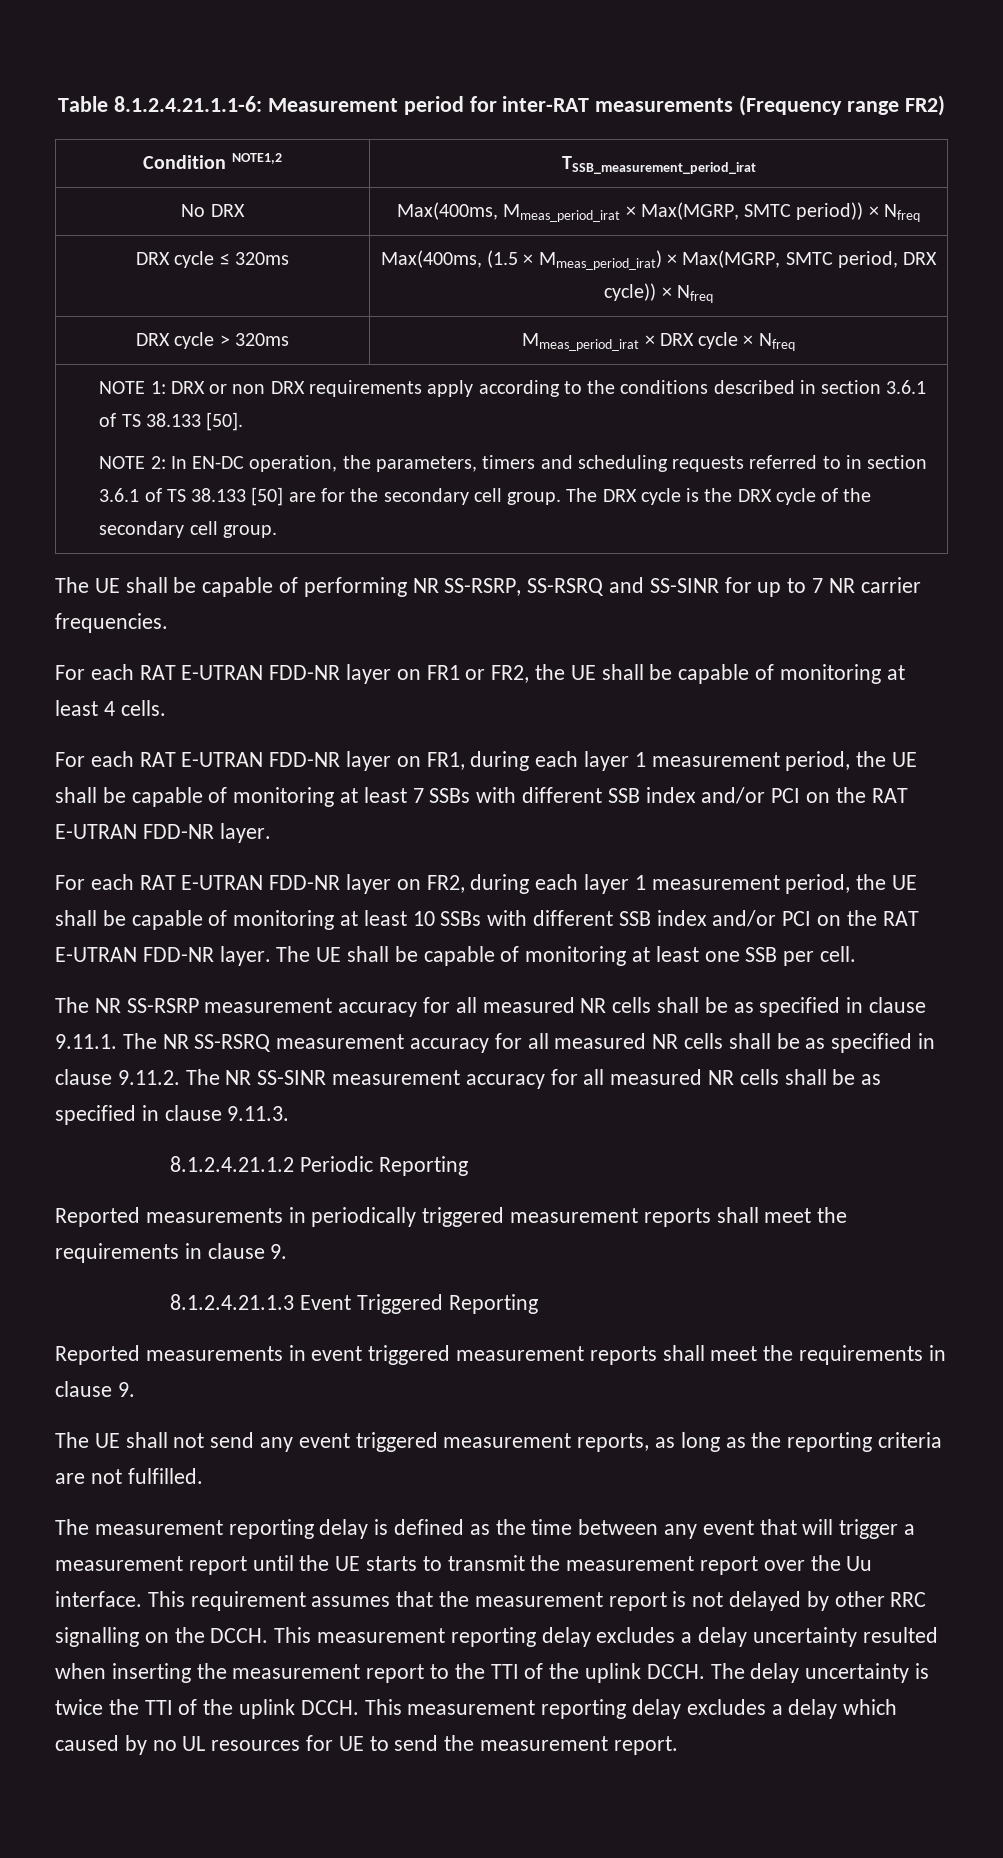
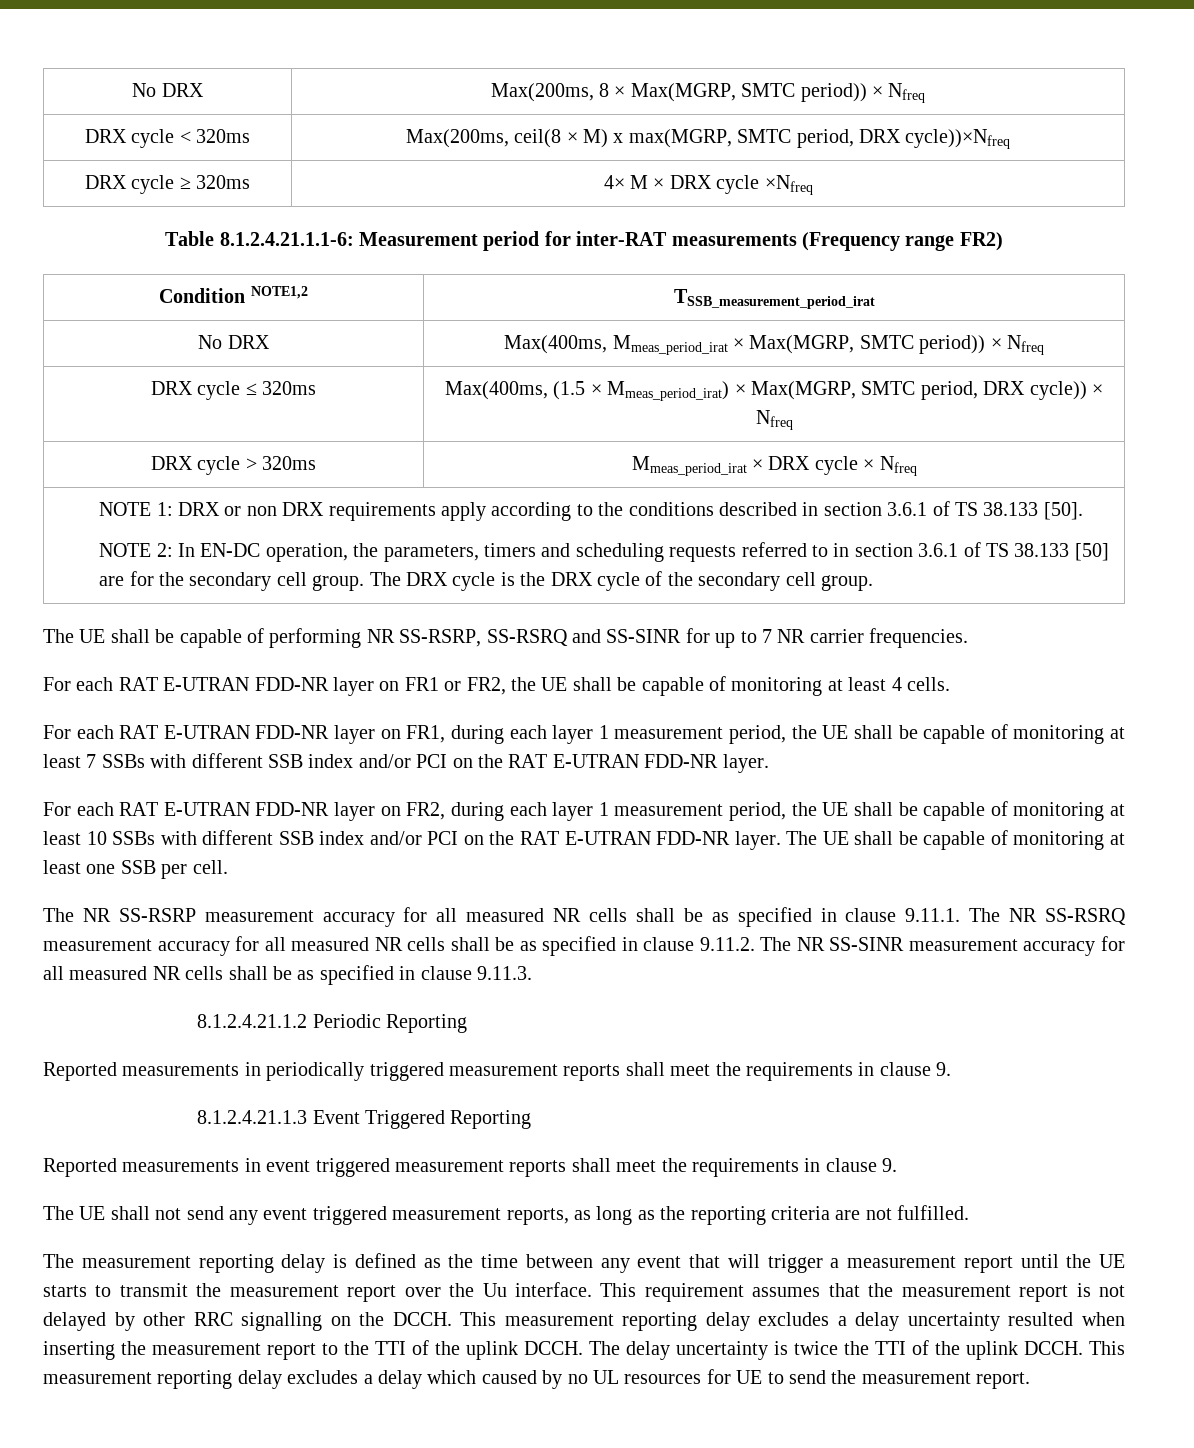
(58, 104) none -> [132,83,204,97] [490,83,926,103] [84,129,251,148] [405,129,1011,149] [84,175,251,194] [603,175,813,195] No DRX | Max(200ms, 8 × Max(MGRP, SMTC period)) × Nfreq // DRX cycle < 320ms | Max(200ms, ceil(8 × M) x max(MGRP, SMTC period, DRX cycle))×Nfreq // DRX cycle ≥ 320ms | 4× M × DRX cycle ×Nfreq //

